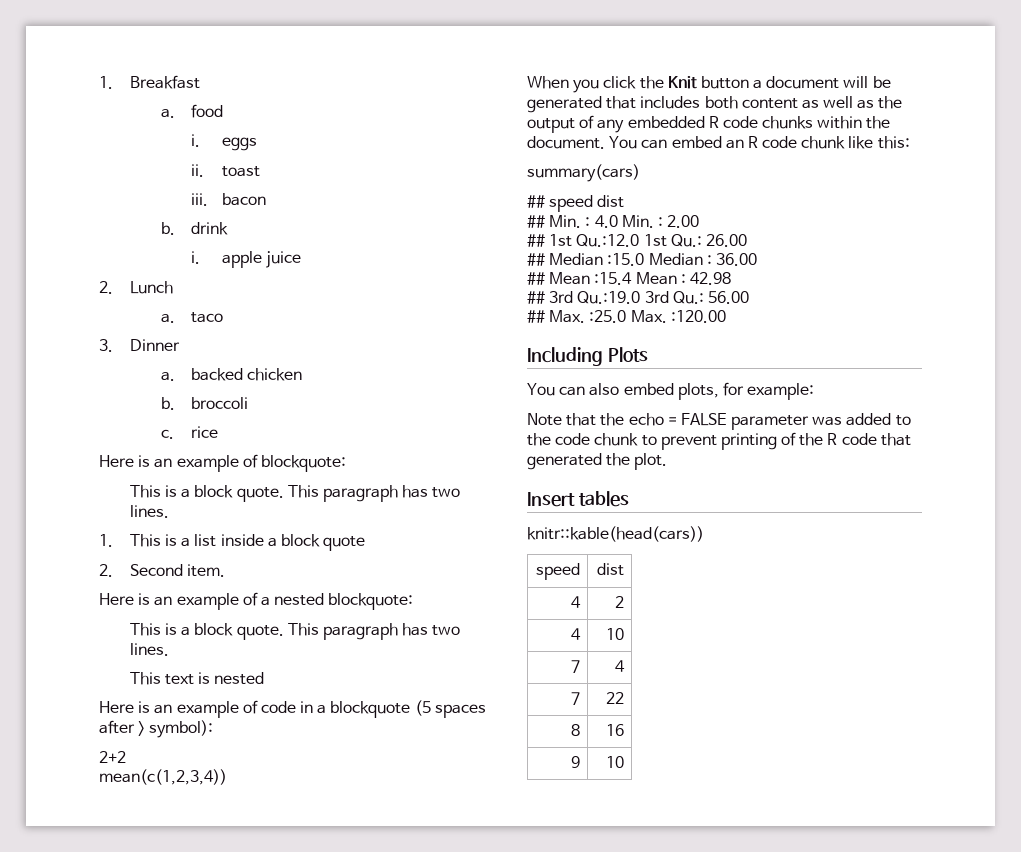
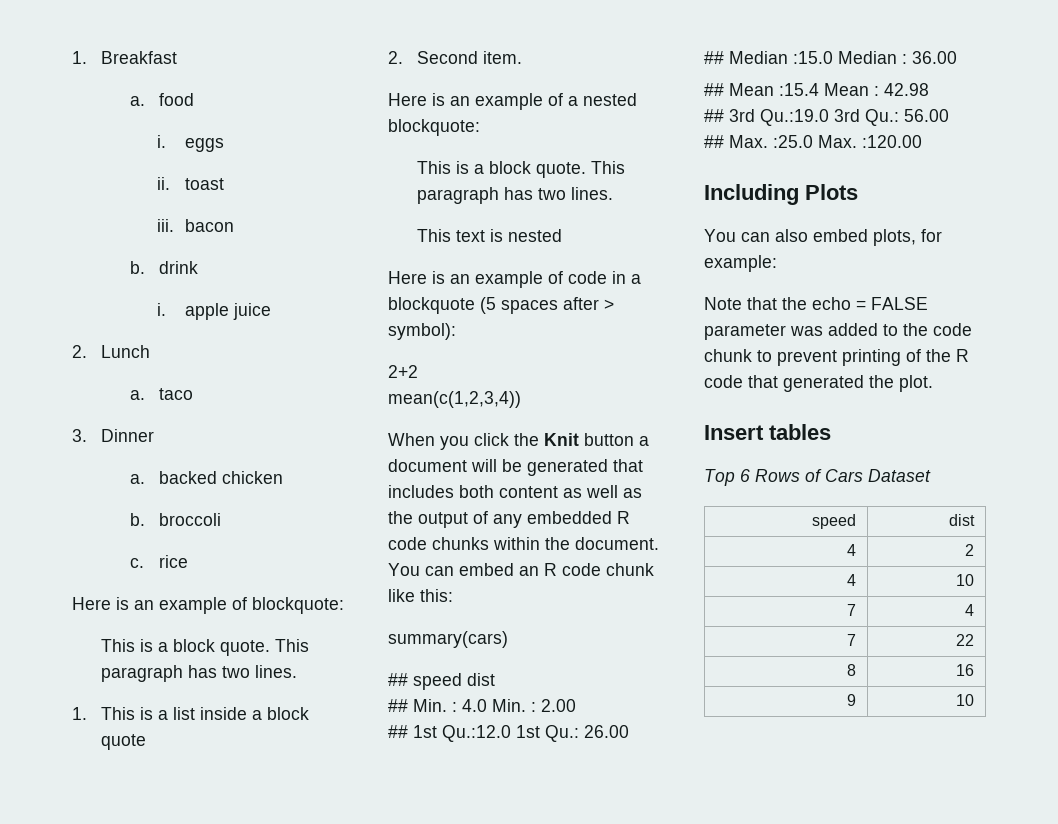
[527,526,704,542] knitr::kable(head(cars)) -> [704,469,931,486] Top 6 Rows of Cars Dataset

